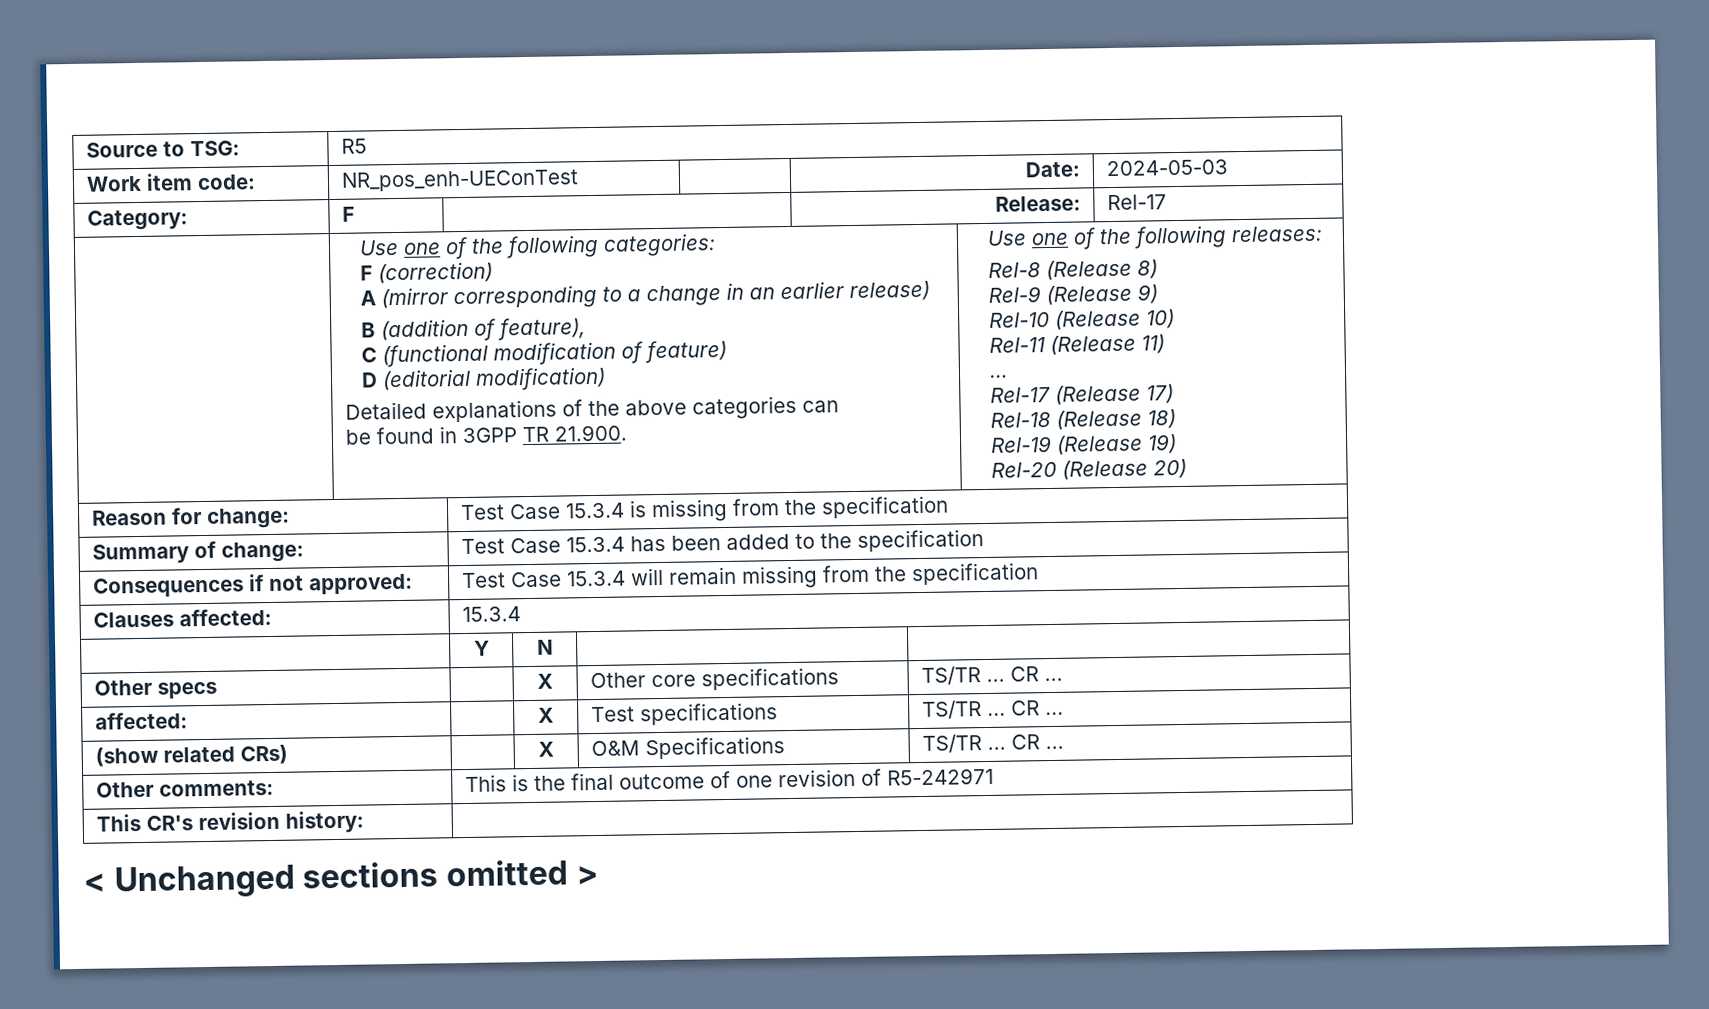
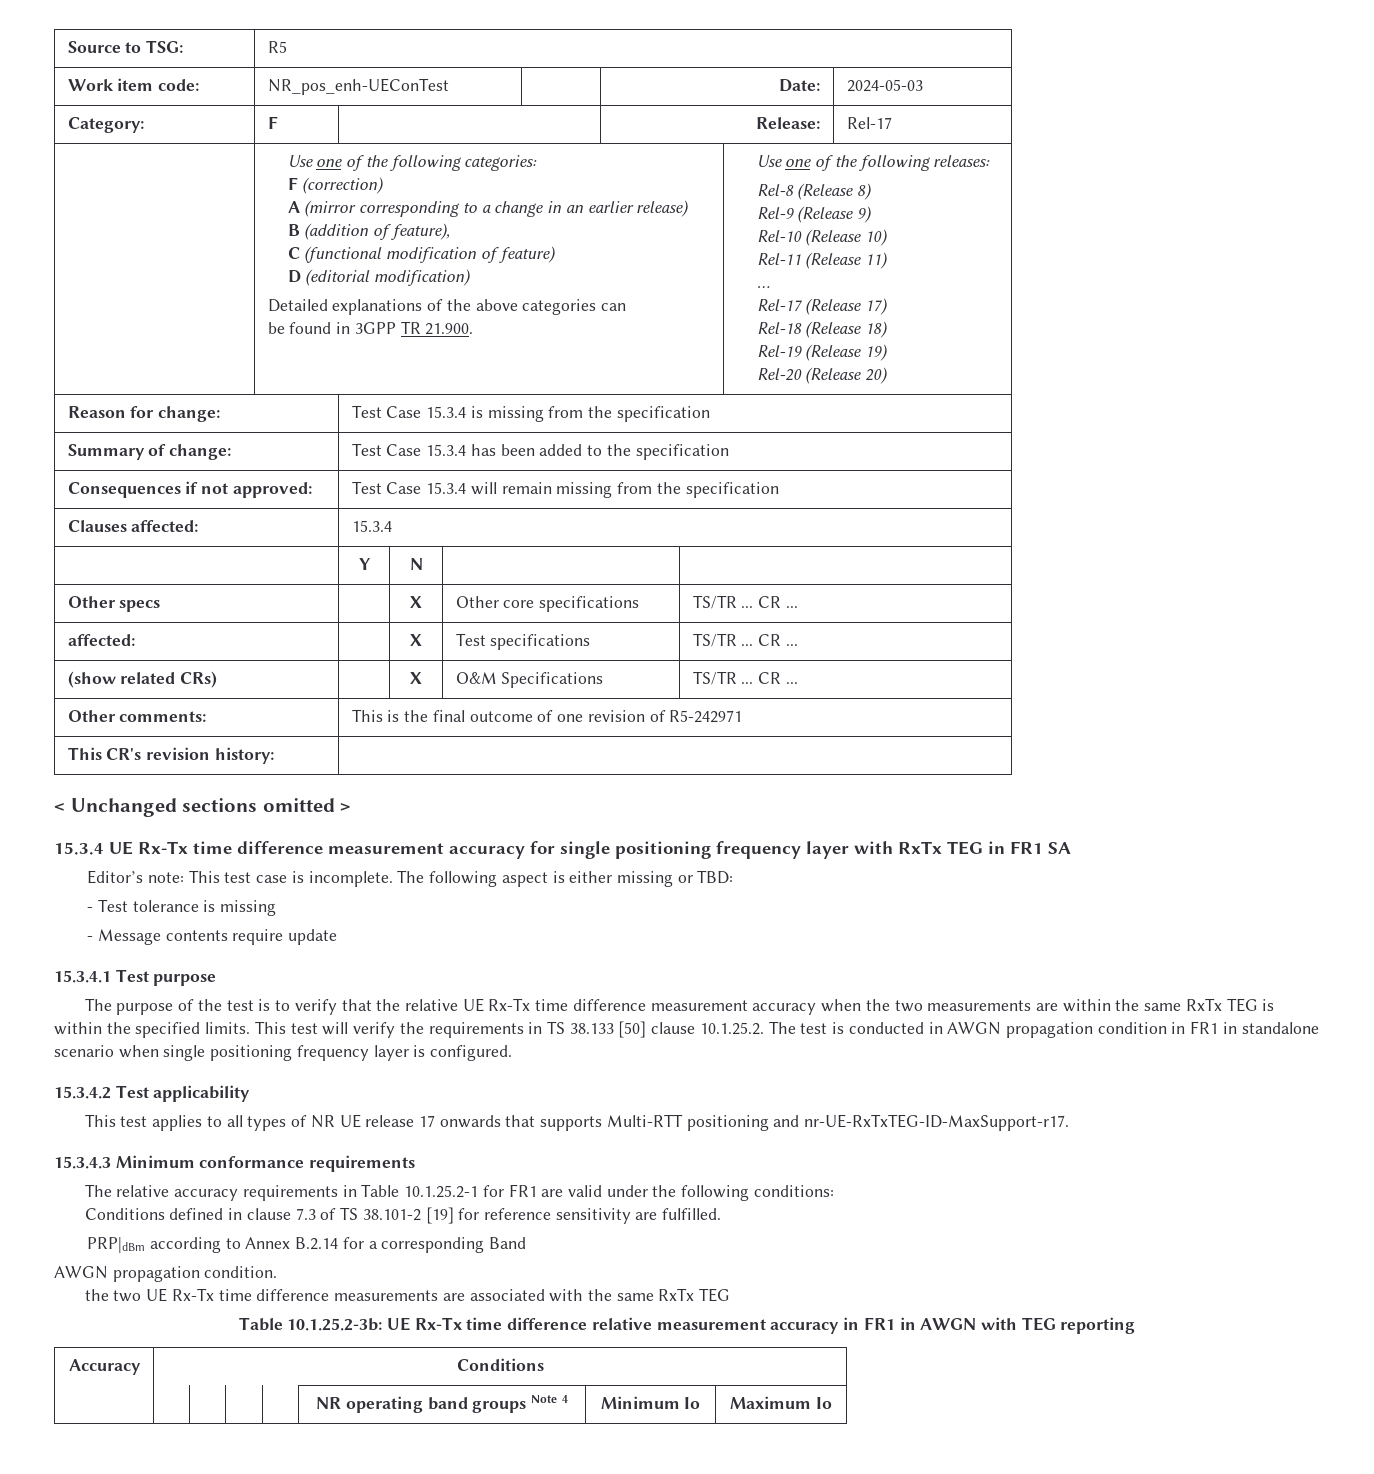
(599, 874) none -> [54,841,1071,859] [87,870,734,887] [87,899,277,916] [87,929,338,945] [54,969,217,986] [84,998,1275,1015] [54,1021,1319,1038] [54,1045,513,1061] [54,1085,251,1102] [84,1114,1070,1131] [54,1155,416,1172] [84,1184,834,1201] [84,1207,722,1224] [87,1237,527,1253] [54,1266,278,1282] [84,1288,731,1302] [238,1317,1136,1334] [68,1359,141,1375] [456,1358,544,1371] [316,1395,568,1413] [600,1396,701,1409] [730,1396,832,1409] // 15.3.4 UE Rx-Tx time difference measurement accuracy for single positioning frequency layer with RxTx TEG in FR1 SA // Editor’s note: This test case is incomplete. The following aspect is either missing or TBD: // - Test tolerance is missing // - Message contents require update // 15.3.4.1 Test purpose // The purpose of the test is to verify that the relative UE Rx-Tx time difference measurement accuracy when the two measurements are within the same RxTx TEG is within the specified limits. This test will verify the requirements in TS 38.133 [50] clause 10.1.25.2. The test is conducted in AWGN propagation condition in FR1 in standalone scenario when single positioning frequency layer is configured. // 15.3.4.2 Test applicability // This test applies to all types of NR UE release 17 onwards that supports Multi-RTT positioning and nr-UE-RxTxTEG-ID-MaxSupport-r17. // 15.3.4.3 Minimum conformance requirements // The relative accuracy requirements in Table 10.1.25.2-1 for FR1 are valid under the following conditions: // Conditions defined in clause 7.3 of TS 38.101-2 [19] for reference sensitivity are fulfilled. // PRP|dBm according to Annex B.2.14 for a corresponding Band // AWGN propagation condition. // the two UE Rx-Tx time difference measurements are associated with the same RxTx TEG // Table 10.1.25.2-3b: UE Rx-Tx time difference relative measurement accuracy in FR1 in AWGN with TEG reporting // Accuracy | Conditions // | | | | | NR operating band groups Note 4 | Minimum Io | Maximum Io

